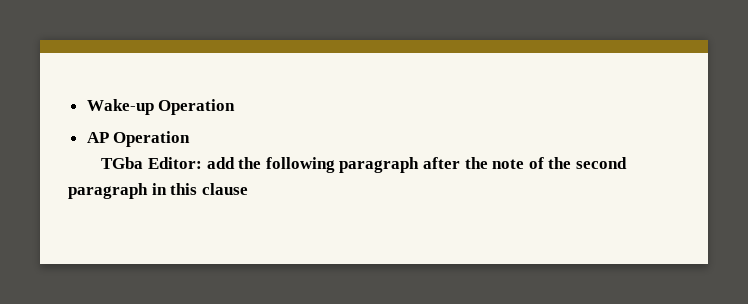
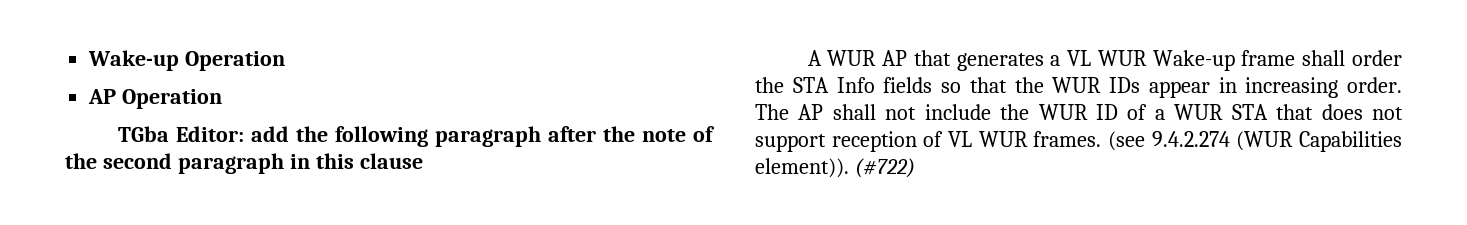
(248, 189) none -> [807,50,1402,71] [755,77,1402,98] [755,104,1403,120] [755,131,1402,152] [755,158,915,178] // A WUR AP that generates a VL WUR Wake-up frame shall order the STA Info fields so that the WUR IDs appear in increasing order. The AP shall not include the WUR ID of a WUR STA that does not support reception of VL WUR frames. (see 9.4.2.274 (WUR Capabilities element)). (#722)

